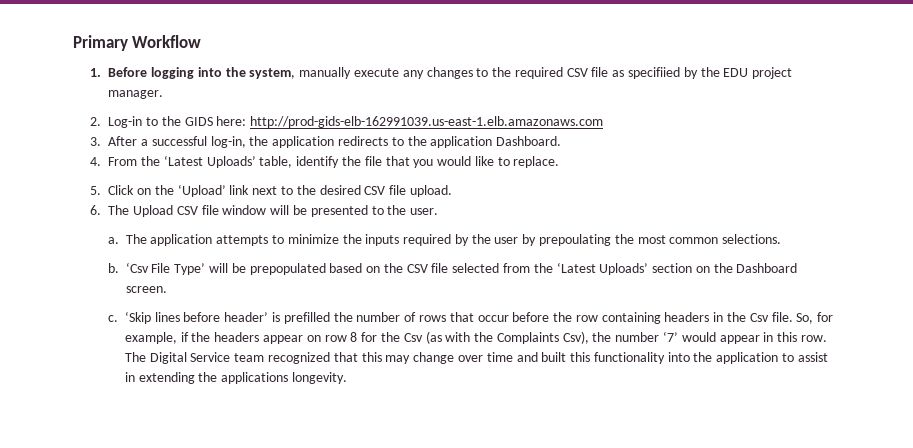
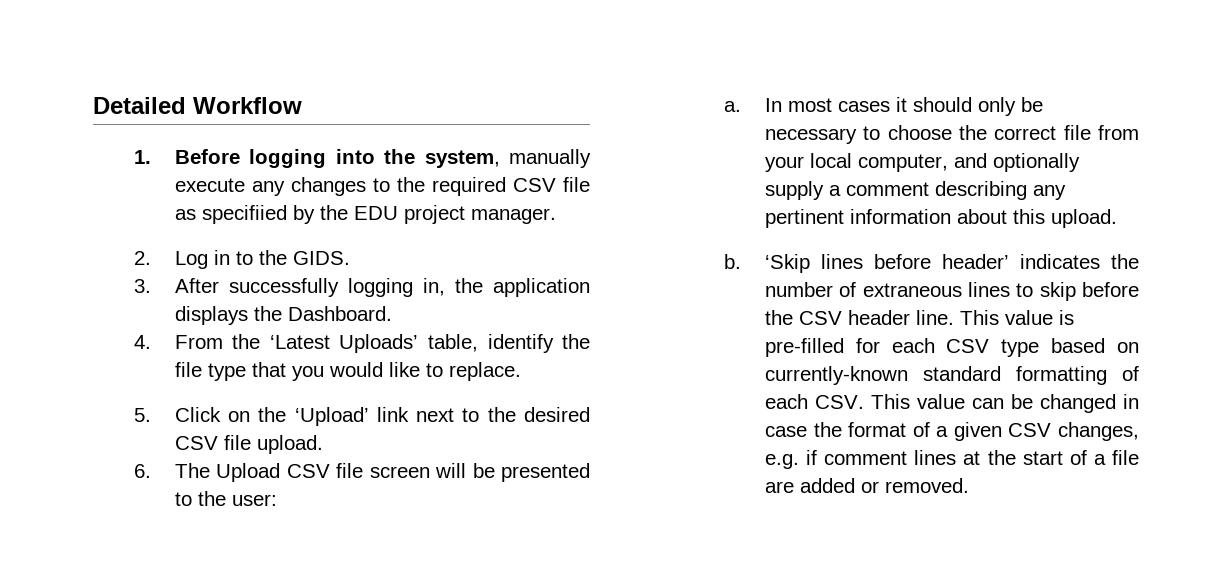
[73,35,128,51] Primary -> [93,97,186,114] Detailed
[108,116,604,128] [90,136,493,148] Log-in to the GIDS here: http://prod-gids-elb-162991039.us-east-1.elb.amazonaws.com // 3. After a successful log-in, the application redirects to the application -> [174,250,350,269] [133,278,590,297] [174,306,282,325] Log in to the GIDS. // 3. After successfully logging in, the application displays the
(382, 161) none -> [207,363,246,381] type
[222,205,267,215] window -> [369,466,430,478] screen
[410,208,439,215] user. -> [231,494,277,506] user:
[125,234,782,246] [107,262,798,275] [125,286,167,293] [107,315,118,322] The application attempts to minimize the inputs required by the user by prepoulating the most common selections. // b. ‘Csv File Type’ will be prepopulated based on the CSV file selected from the ‘Latest Uploads’ section on the Dashboard screen. // c. -> [764,97,1043,116] [764,125,1139,144] [764,153,1080,172] [764,181,1066,200] [764,209,1117,228] [723,254,741,269] In most cases it should only be necessary to choose the correct file from your local computer, and optionally supply a comment describing any pertinent information about this upload. // b.
[272,312,330,324] is prefilled -> [1019,254,1100,269] indicates
[418,312,834,324] [124,331,827,344] [124,352,828,364] [124,372,348,384] rows that occur before the row containing headers in the Csv file. So, for example, if the headers appear on row 8 for the Csv (as with the Complaints Csv), the number ‘7’ would appear in this row. The Digital Service team recognized that this may change over time and built this functionality into the application to assist in extending the applications longevity. -> [862,282,1139,301] [764,310,1074,325] [764,338,1139,357] [764,366,1139,385] [764,394,1139,413] [764,422,1139,441] [764,450,1139,469] [764,478,969,493] extraneous lines to skip before the CSV header line. This value is pre-filled for each CSV type based on currently-known standard formatting of each CSV. This value can be changed in case the format of a given CSV changes, e.g. if comment lines at the start of a file are added or removed.

